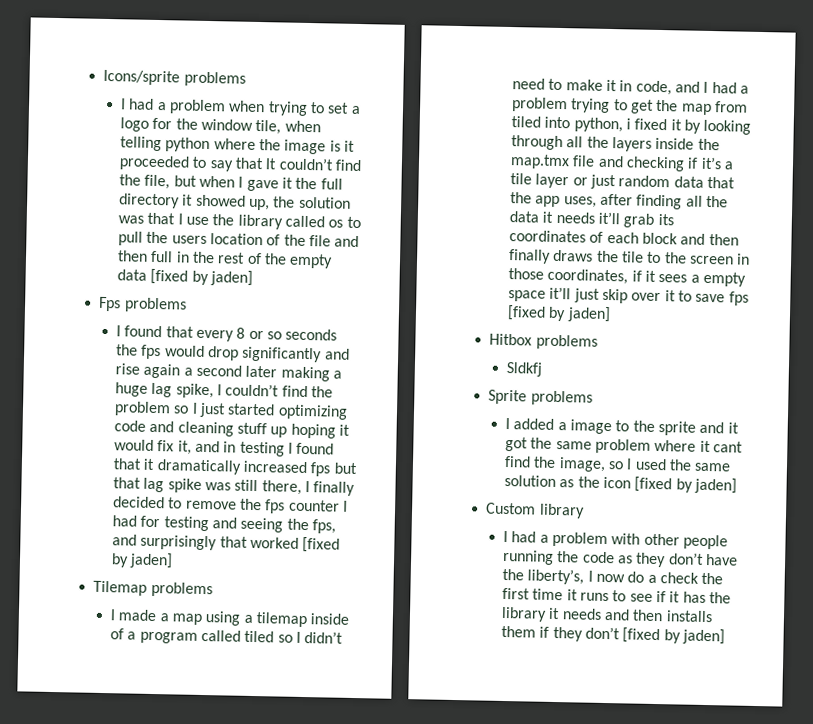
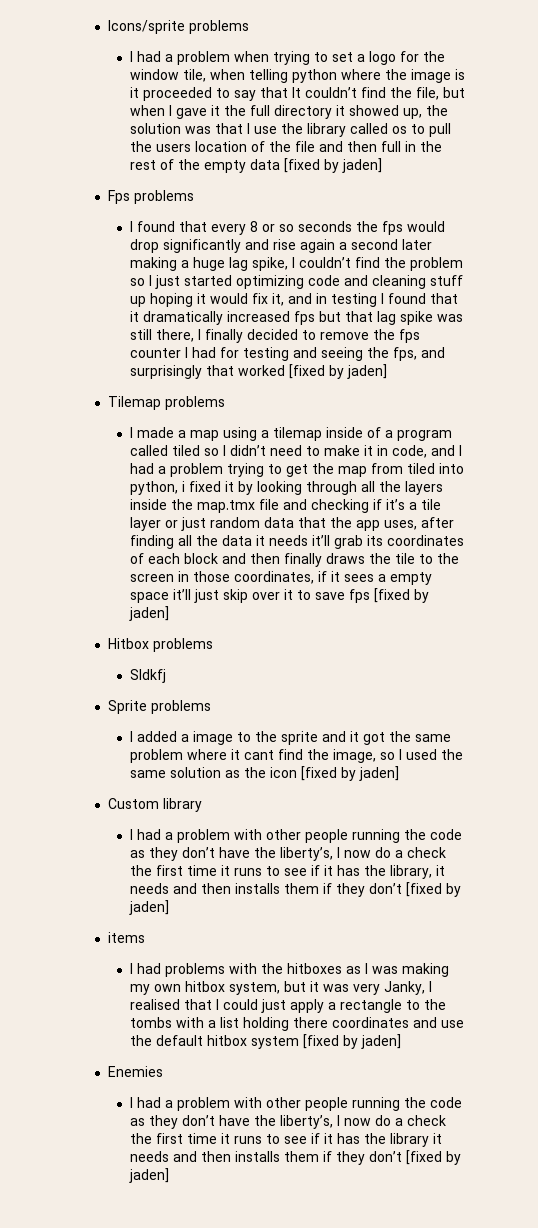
(585, 511) none -> [129,829,462,843] [129,847,446,861] [129,865,445,879] [129,882,461,897] [128,900,169,915] [107,932,145,943] [129,963,449,977] [129,981,432,995] [129,999,446,1013] [129,1017,464,1031] [129,1034,401,1049] [107,1066,163,1077] // I had a problem with other people running the code as they don’t have the liberty’s, I now do a check the first time it runs to see if it has the library, it needs and then installs them if they don’t [fixed by jaden] // items // I had problems with the hitboxes as I was making my own hitbox system, but it was very Janky, I realised that I could just apply a rectangle to the tombs with a list holding there coordinates and use the default hitbox system [fixed by jaden] // Enemies

